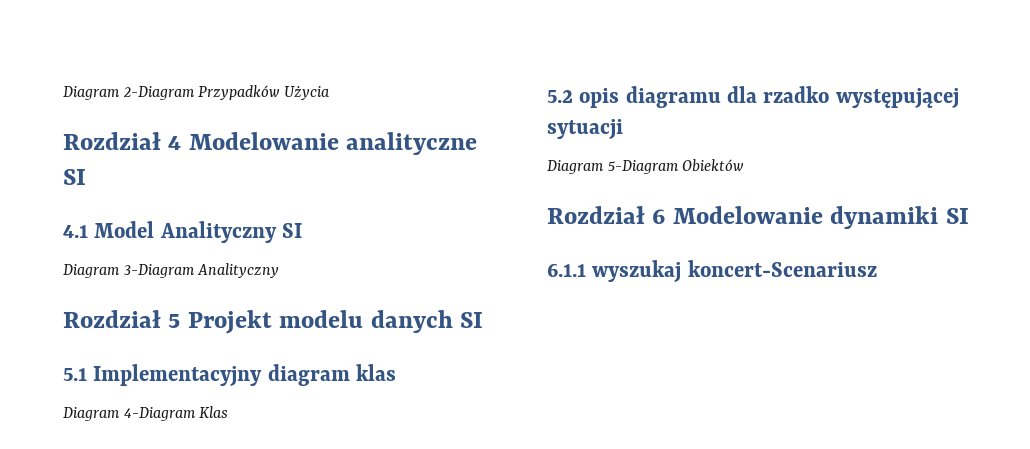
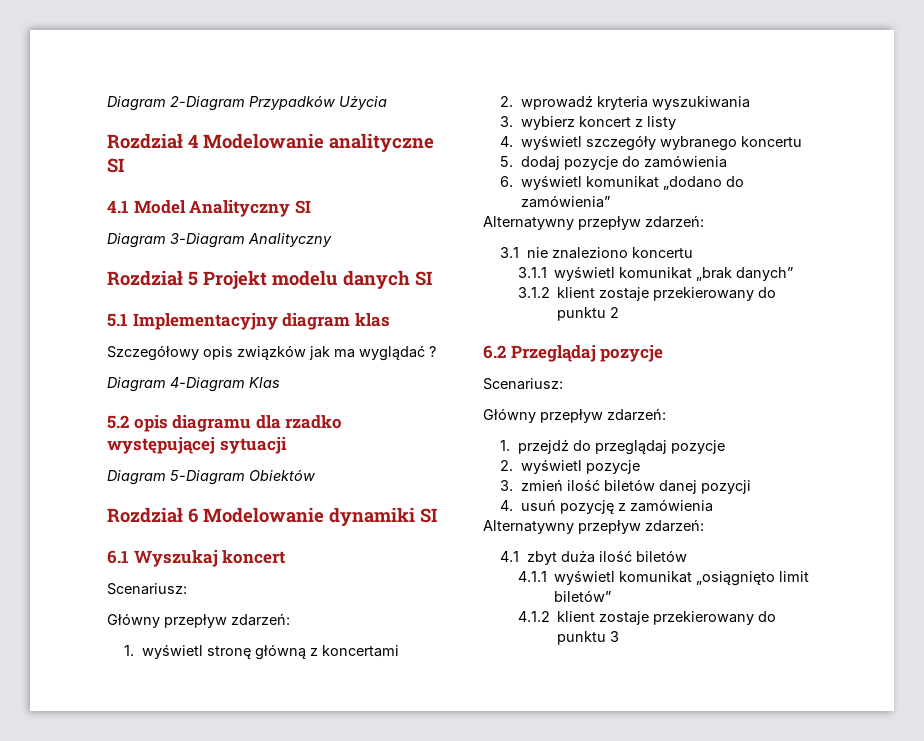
(397, 372) none -> [107,345,436,361] // Szczegółowy opis związków jak ma wyglądać ?
[547,260,877,282] 6.1.1 wyszukaj koncert-Scenariusz -> [107,550,286,567] [107,583,187,595] [107,613,290,628] [124,644,399,660] [500,95,750,110] [500,116,676,130] [500,135,802,151] [500,155,727,170] [500,175,744,190] [520,195,610,208] [483,215,704,230] [500,247,693,259] [517,266,794,281] [517,287,777,301] [557,307,620,321] [483,345,664,362] [483,378,563,390] [483,408,666,423] [500,439,725,455] [500,459,640,474] [500,479,751,494] [500,499,713,514] [483,519,704,534] [500,550,687,565] [517,570,810,586] [554,590,612,602] [517,611,777,625] [557,631,620,645] 6.1 Wyszukaj koncert // Scenariusz: // Główny przepływ zdarzeń: // 1. wyświetl stronę główną z koncertami // 2. wprowadź kryteria wyszukiwania // 3. wybierz koncert z listy // 4. wyświetl szczegóły wybranego koncertu // 5. dodaj pozycje do zamówienia // 6. wyświetl komunikat „dodano do zamówienia” // Alternatywny przepływ zdarzeń: // 3.1 nie znaleziono koncertu // 3.1.1 wyświetl komunikat „brak danych” // 3.1.2 klient zostaje przekierowany do punktu 2 // 6.2 Przeglądaj pozycje // Scenariusz: // Główny przepływ zdarzeń: // 1. przejdź do przeglądaj pozycje // 2. wyświetl pozycje // 3. zmień ilość biletów danej pozycji // 4. usuń pozycję z zamówienia // Alternatywny przepływ zdarzeń: // 4.1 zbyt duża ilość biletów // 4.1.1 wyświetl komunikat „osiągnięto limit biletów” // 4.1.2 klient zostaje przekierowany do punktu 3

